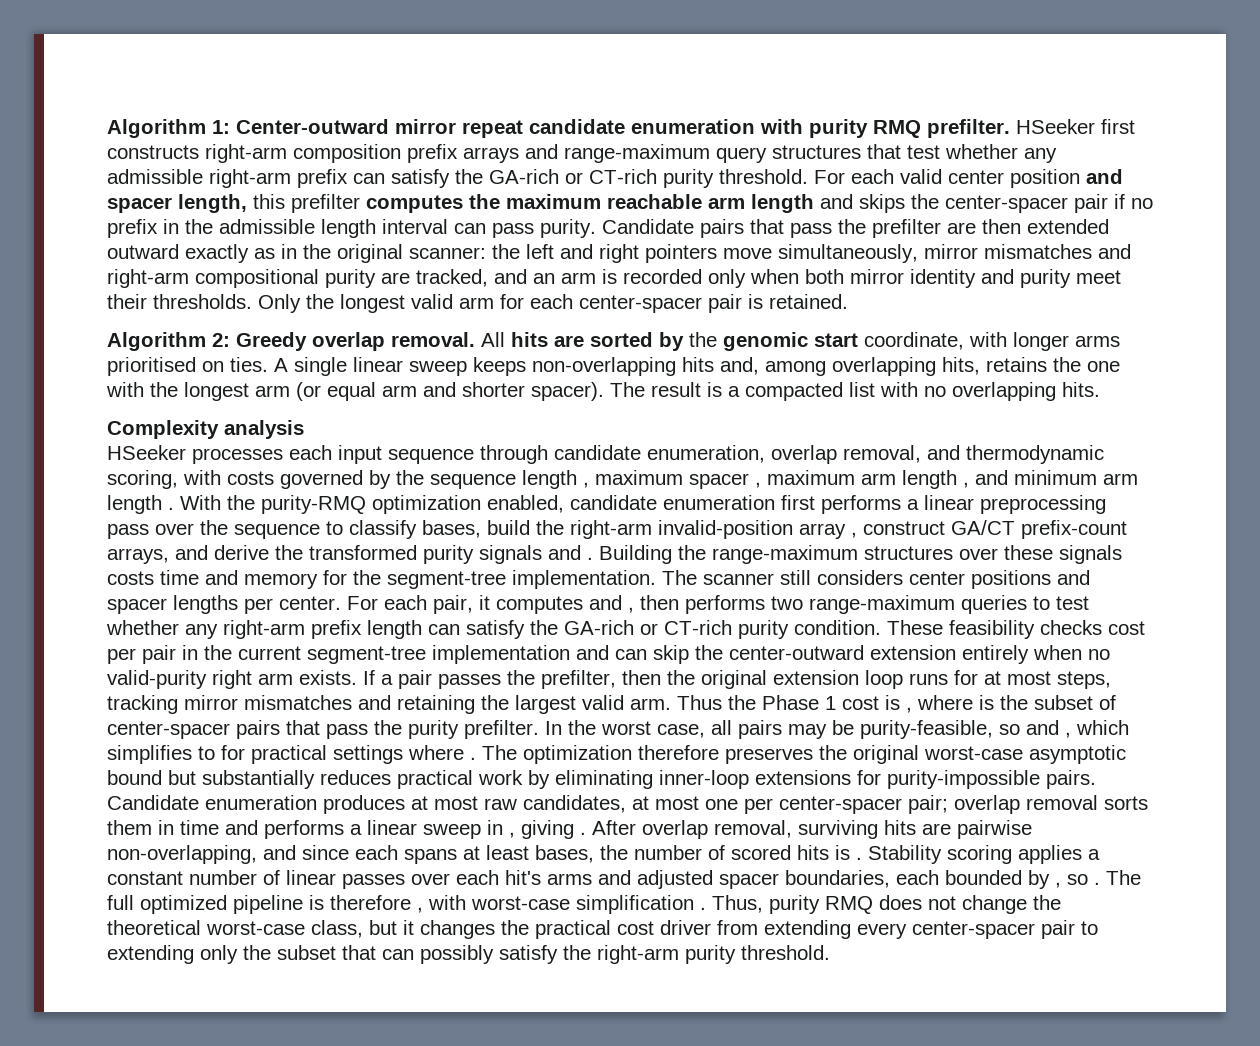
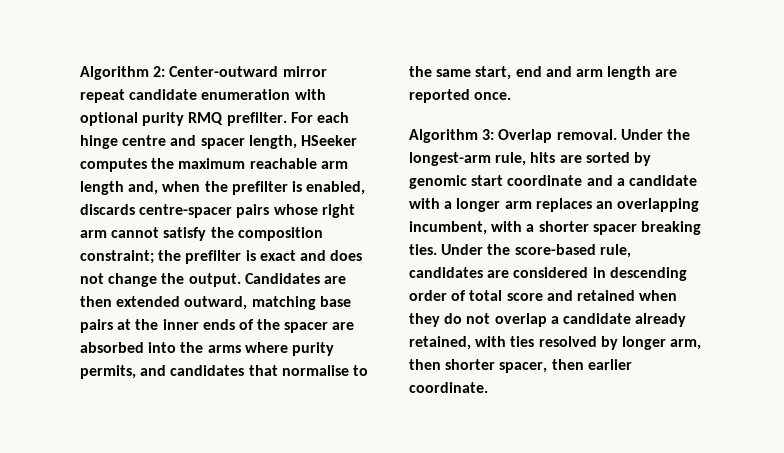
[107,119,230,138] Algorithm 1: -> [80,66,166,80] Algorithm 2:
(803, 126) none -> [80,112,138,126] optional
[1016,119,1135,134] [107,144,1057,163] [107,169,1080,188] HSeeker first constructs right-arm composition prefix arrays and range-maximum query structures that test whether any admissible right-arm prefix can satisfy the GA-rich or CT-rich purity threshold. For each valid center position -> [290,112,349,123] [80,135,167,149] For each hinge centre
[253,194,360,213] this prefilter -> [300,135,357,146] HSeeker
[820,194,1153,213] [107,219,1109,238] [107,244,1131,263] [107,269,1121,288] [107,294,848,313] [107,332,505,351] and skips the center-spacer pair if no prefix in the admissible length interval can pass purity. Candidate pairs that pass the prefilter are then extended outward exactly as in the original scanner: the left and right pointers move simultaneously, mirror mismatches and right-arm compositional purity are tracked, and an arm is recorded only when both mirror identity and purity meet their thresholds. Only the longest valid arm for each center-spacer pair is retained. // Algorithm 2: Greedy overlap removal. All -> [128,181,366,195] [80,204,355,218] [80,227,323,241] [80,250,363,264] [80,273,346,287] [80,296,351,310] [80,319,355,333] [80,342,334,356] [80,365,368,379] [409,66,678,80] [409,89,512,103] [409,129,690,143] [409,152,527,166] and, when the prefilter is enabled, discards centre-spacer pairs whose right arm cannot satisfy the composition constraint; the prefilter is exact and does not change the output. Candidates are then extended outward, matching base pairs at the inner ends of the spacer are absorbed into the arms where purity permits, and candidates that normalise to the same start, end and arm length are reported once. // Algorithm 3: Overlap removal. Under the longest-arm rule,
[689,332,717,347] the -> (651, 159) none
[864,332,1120,351] [107,357,1120,376] [106,382,1100,401] [107,420,304,439] [107,445,1104,464] [107,470,1138,489] [107,495,1106,514] [107,520,1127,539] [107,545,1122,564] [107,570,1090,589] [107,595,1089,614] [106,620,1145,639] [107,645,1110,664] [107,670,1111,689] [107,695,1116,714] [107,720,1129,739] [107,745,1126,764] [107,770,1096,789] [107,795,1148,814] [107,820,1032,839] [107,845,1100,864] [107,870,1141,889] [107,895,1061,914] [107,920,1098,939] [107,945,830,964] coordinate, with longer arms prioritised on ties. A single linear sweep keeps non-overlapping hits and, among overlapping hits, retains the one with the longest arm (or equal arm and shorter spacer). The result is a compacted list with no overlapping hits. // Complexity analysis // HSeeker processes each input sequence through candidate enumeration, overlap removal, and thermodynamic scoring, with costs governed by the sequence length , maximum spacer , maximum arm length , and minimum arm length . With the purity-RMQ optimization enabled, candidate enumeration first performs a linear preprocessing pass over the sequence to classify bases, build the right-arm invalid-position array , construct GA/CT prefix-count arrays, and derive the transformed purity signals and . Building the range-maximum structures over these signals costs time and memory for the segment-tree implementation. The scanner still considers center positions and spacer lengths per center. For each pair, it computes and , then performs two range-maximum queries to test whether any right-arm prefix length can satisfy the GA-rich or CT-rich purity condition. These feasibility checks cost per pair in the current segment-tree implementation and can skip the center-outward extension entirely when no valid-purity right arm exists. If a pair passes the prefilter, then the original extension loop runs for at most steps, tracking mirror mismatches and retaining the largest valid arm. Thus the Phase 1 cost is , where is the subset of center-spacer pairs that pass the purity prefilter. In the worst case, all pairs may be purity-feasible, so and , which simplifies to for practical settings where . The optimization therefore preserves the original worst-case asymptotic bound but substantially reduces practical work by eliminating inner-loop extensions for purity-impossible pairs. Candidate enumeration produces at most raw candidates, at most one per center-spacer pair; overlap removal sorts them in time and performs a linear sweep in , giving . After overlap removal, surviving hits are pairwise non-overlapping, and since each spans at least bases, the number of scored hits is . Stability scoring applies a constant number of linear passes over each hit's arms and adjusted spacer boundaries, each bounded by , so . The full optimized pipeline is therefore , with worst-case simplification . Thus, purity RMQ does not change the theoretical worst-case class, but it changes the practical cost driver from extending every center-spacer pair to extending only the subset that can possibly satisfy the right-arm purity threshold. -> [507,175,697,186] [409,198,700,212] [409,221,701,235] [409,244,631,258] [409,267,687,281] [409,290,678,301] [409,313,687,327] [409,336,702,350] [409,359,632,373] [409,382,488,393] coordinate and a candidate with a longer arm replaces an overlapping incumbent, with a shorter spacer breaking ties. Under the score-based rule, candidates are considered in descending order of total score and retained when they do not overlap a candidate already retained, with ties resolved by longer arm, then shorter spacer, then earlier coordinate.

